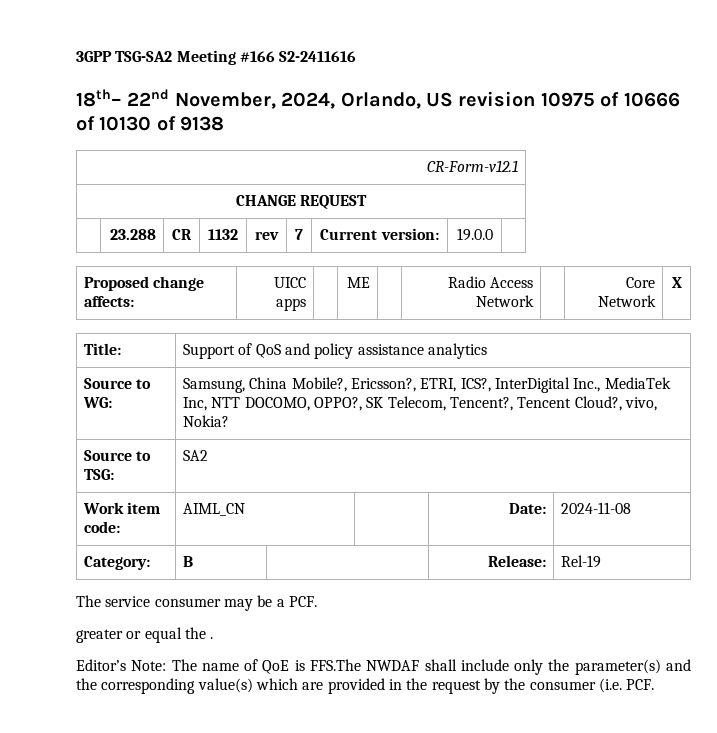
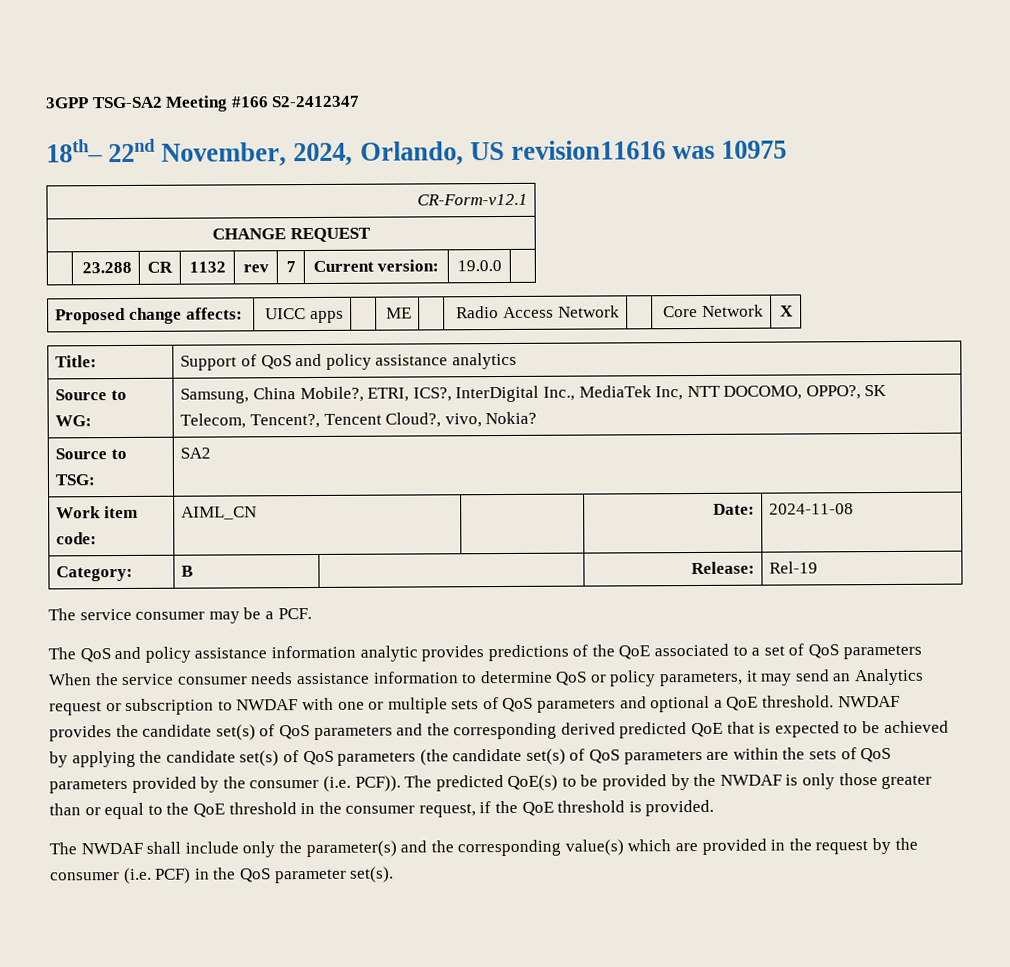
[279,51,357,62] S2-2411616 -> [271,95,361,108] S2-2412347
[458,91,536,107] revision -> [510,140,716,160] revision11616 was
[600,92,680,107] [76,116,225,131] of 10666 of 10130 of 9138 -> (788, 149) none
[350,378,416,392] Ericsson?, -> (364, 394) none
[76,627,214,643] [76,659,361,674] greater or equal the . // Editor’s Note: The name of QoE is FFS.The -> [48,643,922,663] [48,668,925,687] [49,695,900,716] [49,720,949,742] [49,747,892,768] [49,773,933,794] [49,799,715,820] [49,842,77,855] The QoS and policy assistance information analytic provides predictions of the QoE associated to a set of QoS parameters When the service consumer needs assistance information to determine QoS or policy parameters, it may send an Analytics request or subscription to NWDAF with one or multiple sets of QoS parameters and optional a QoE threshold. NWDAF provides the candidate set(s) of QoS parameters and the corresponding derived predicted QoE that is expected to be achieved by applying the candidate set(s) of QoS parameters (the candidate set(s) of QoS parameters are within the sets of QoS parameters provided by the consumer (i.e. PCF)). The predicted QoE(s) to be provided by the NWDAF is only those greater than or equal to the QoE threshold in the consumer request, if the QoE threshold is provided. // The
[626,679,655,690] PCF. -> [155,866,395,884] PCF) in the QoS parameter set(s).

